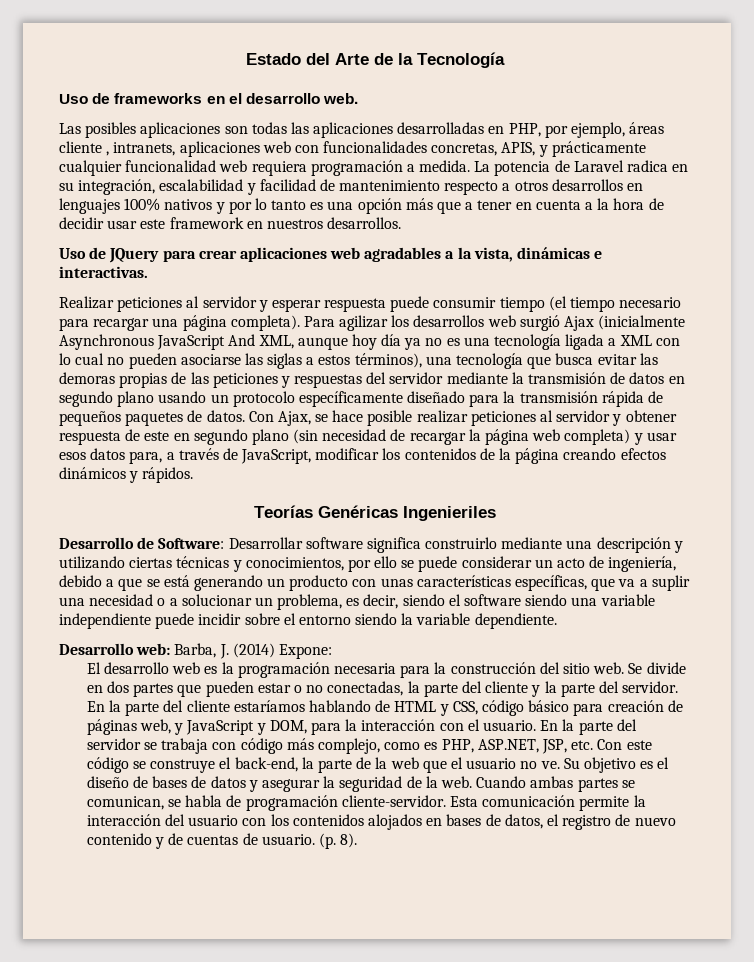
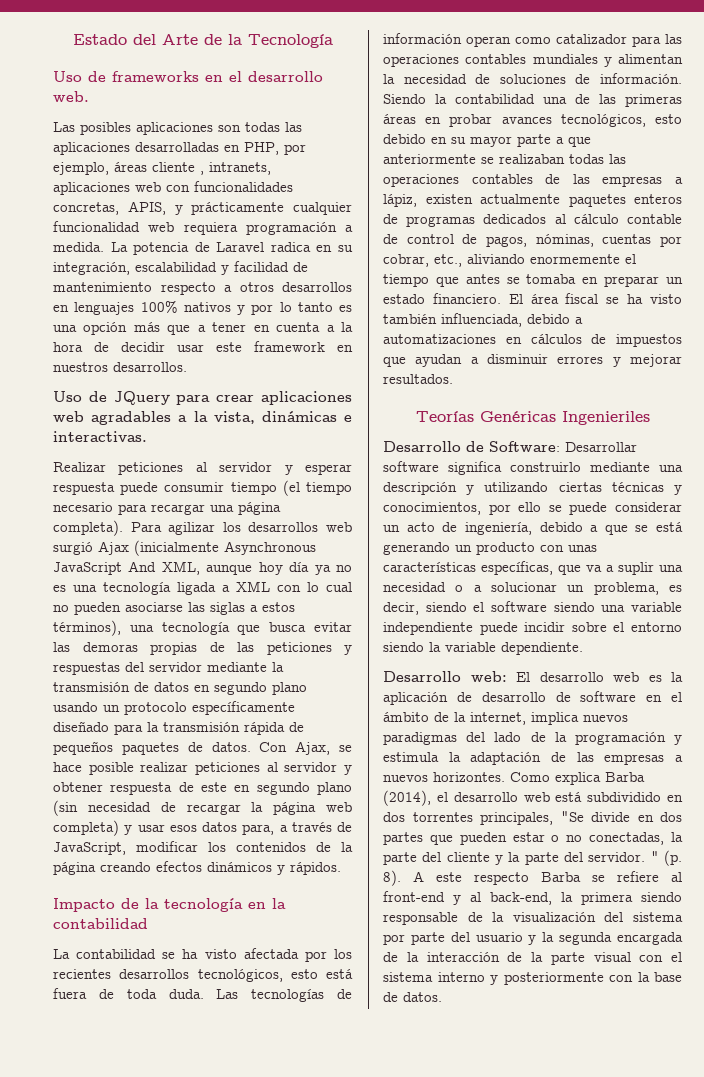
(194, 475) none -> [53,898,286,912] [53,918,148,929] [53,948,352,962] [53,969,353,982] [53,988,352,1002] [383,33,682,47] [383,54,683,67] [383,73,682,84] [383,94,682,107] [383,114,682,127] [383,134,591,147] [383,154,626,164] [383,174,683,187] [383,194,682,207] [383,214,682,227] [383,234,682,247] [383,254,636,267] [383,274,683,287] [383,293,682,304] [383,313,583,327] [383,334,682,347] [383,354,682,367] [383,374,453,384] // Impacto de la tecnología en la contabilidad // La contabilidad se ha visto afectada por los recientes desarrollos tecnológicos, esto está fuera de toda duda. Las tecnologías de información operan como catalizador para las operaciones contables mundiales y alimentan la necesidad de soluciones de información. Siendo la contabilidad una de las primeras áreas en probar avances tecnológicos, esto debido en su mayor parte a que anteriormente se realizaban todas las operaciones contables de las empresas a lápiz, existen actualmente paquetes enteros de programas dedicados al cálculo contable de control de pagos, nóminas, cuentas por cobrar, etc., aliviando enormemente el tiempo que antes se tomaba en preparar un estado financiero. El área fiscal se ha visto también influenciada, debido a automatizaciones en cálculos de impuestos que ayudan a disminuir errores y mejorar resultados.
[174,643,332,659] Barba, J. (2014) Expone: // -> (507, 676) none
[237,662,643,678] programación necesaria para la construcción del sitio web. Se -> [383,691,682,705] [383,712,628,725] [383,732,682,745] [383,752,683,765] [383,772,645,785] [383,790,683,806] [383,811,584,825] aplicación de desarrollo de software en el ámbito de la internet, implica nuevos paradigmas del lado de la programación y estimula la adaptación de las empresas a nuevos horizontes. Como explica Barba (2014), el desarrollo web está subdividido en dos torrentes principales, "Se
[86,700,683,716] [86,719,637,735] [86,738,652,754] [86,757,670,773] [86,776,635,792] [86,795,646,811] [86,814,676,830] [86,833,358,849] En la parte del cliente estaríamos hablando de HTML y CSS, código básico para creación de páginas web, y JavaScript y DOM, para la interacción con el usuario. En la parte del servidor se trabaja con código más complejo, como es PHP, ASP.NET, JSP, etc. Con este código se construye el back-end, la parte de la web que el usuario no ve. Su objetivo es el diseño de bases de datos y asegurar la seguridad de la web. Cuando ambas partes se comunican, se habla de programación cliente-servidor. Esta comunicación permite la interacción del usuario con los contenidos alojados en bases de datos, el registro de nuevo contenido y de cuentas de usuario. (p. 8). -> [650,850,682,866] [383,870,682,886] [383,891,682,905] [383,912,683,925] [383,932,683,945] [383,952,682,965] [383,972,682,985] [383,992,442,1002] " (p. 8). A este respecto Barba se refiere al front-end y al back-end, la primera siendo responsable de la visualización del sistema por parte del usuario y la segunda encargada de la interacción de la parte visual con el sistema interno y posteriormente con la base de datos.

